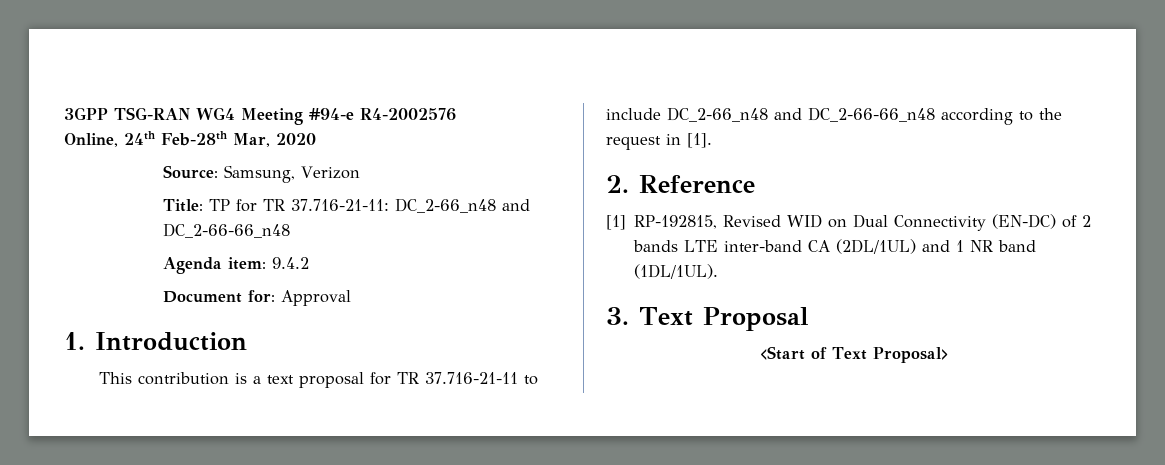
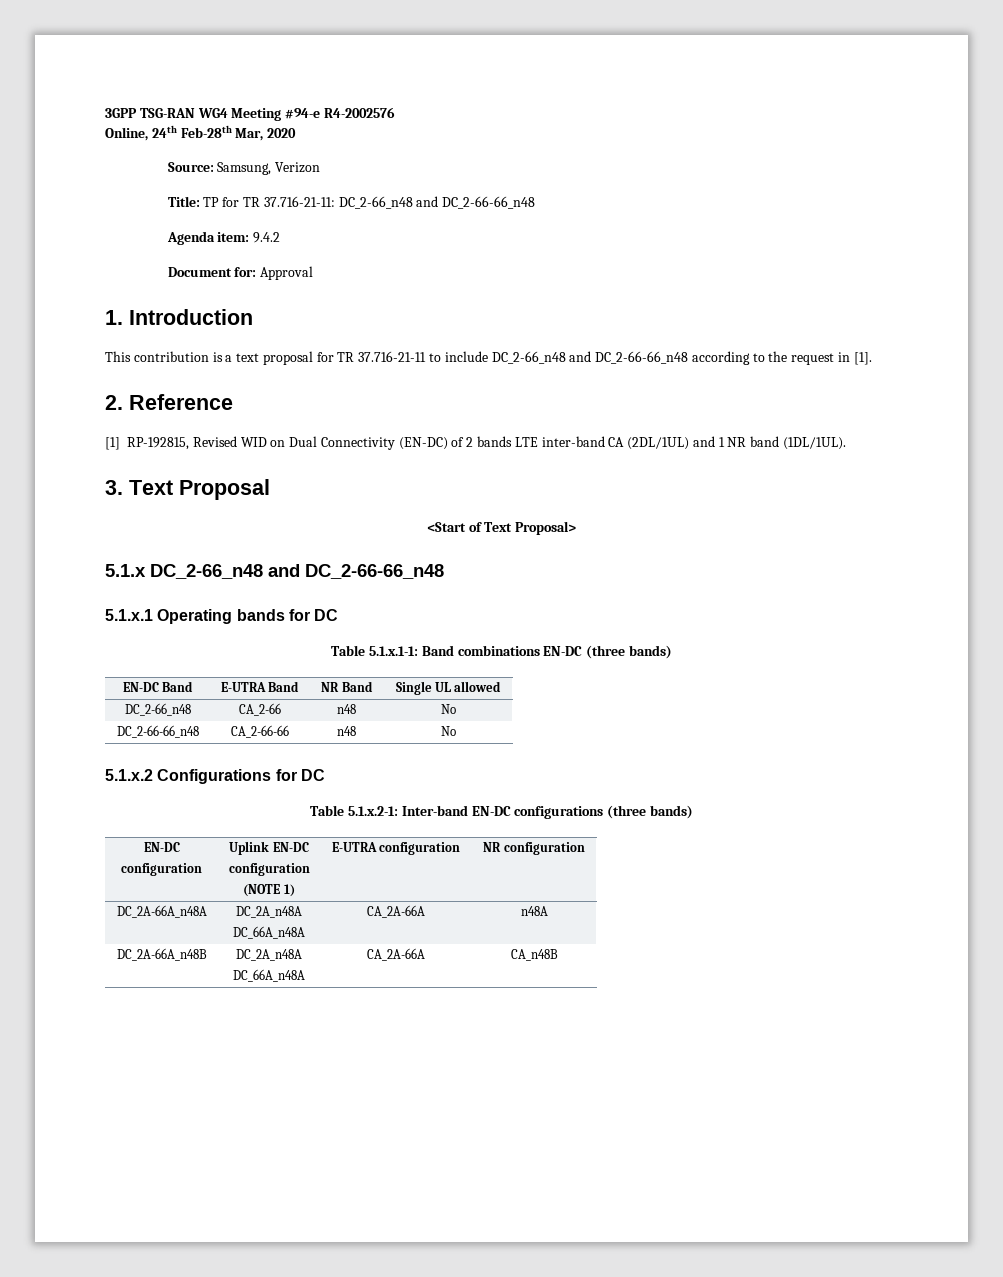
(949, 355) none -> [105,564,444,579] [105,609,339,624] [331,645,672,659] [122,681,194,692] [220,681,300,692] [321,681,373,692] [395,681,502,695] [124,703,191,716] [238,703,281,716] [337,704,356,714] [440,704,456,714] [116,725,199,738] [230,725,289,738] [337,726,356,736] [440,726,456,736] [105,769,325,784] [310,805,693,819] [143,842,180,852] [121,863,202,876] [229,841,309,855] [228,863,310,876] [243,884,295,897] [331,842,461,855] [483,842,585,855] [116,905,207,918] [236,906,302,918] [233,926,305,939] [367,905,425,918] [520,906,548,916] [116,948,207,961] [236,949,302,961] [233,969,305,982] [367,948,425,961] [510,949,558,961] // 5.1.x DC_2-66_n48 and DC_2-66-66_n48 // 5.1.x.1 Operating bands for DC // Table 5.1.x.1-1: Band combinations EN-DC (three bands) // EN-DC Band | E-UTRA Band | NR Band | Single UL allowed // DC_2-66_n48 | CA_2-66 | n48 | No // DC_2-66-66_n48 | CA_2-66-66 | n48 | No // 5.1.x.2 Configurations for DC // Table 5.1.x.2-1: Inter-band EN-DC configurations (three bands) // EN-DC // configuration | Uplink EN-DC // configuration // (NOTE 1) | E-UTRA configuration | NR configuration // DC_2A-66A_n48A | DC_2A_n48A // DC_66A_n48A | CA_2A-66A | n48A // DC_2A-66A_n48B | DC_2A_n48A // DC_66A_n48A | CA_2A-66A | CA_n48B

